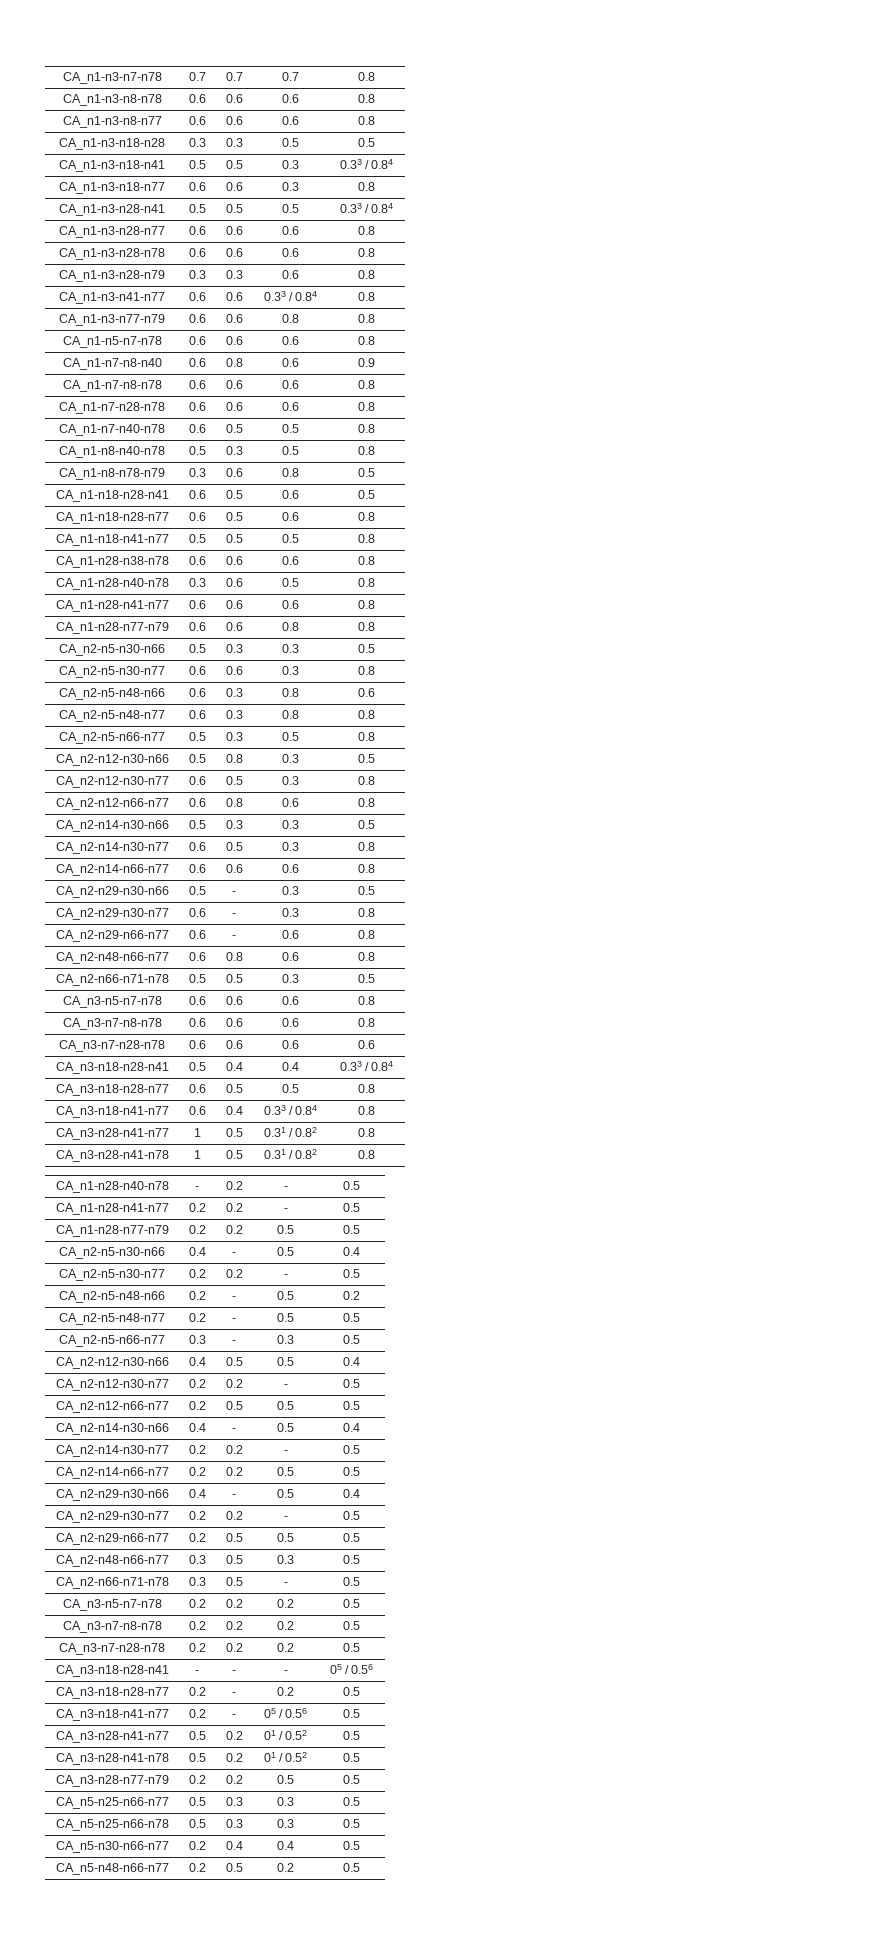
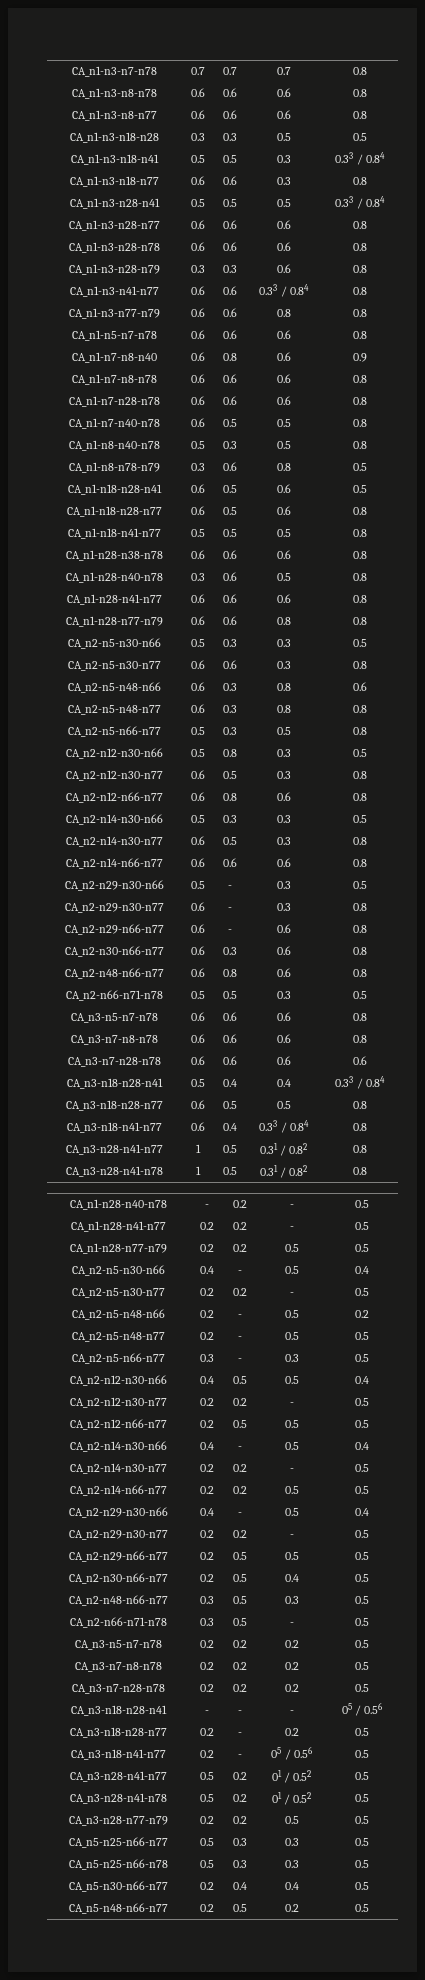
(375, 934) none -> [65,946,164,957] [190,946,205,955] [222,947,237,955] [276,946,291,955] [352,947,367,955] // CA_n2-n30-n66-n77 | 0.6 | 0.3 | 0.6 | 0.8
(360, 1537) none -> [69,1573,168,1584] [199,1574,214,1582] [233,1574,247,1582] [284,1574,299,1582] [355,1574,369,1582] // CA_n2-n30-n66-n77 | 0.2 | 0.5 | 0.4 | 0.5

